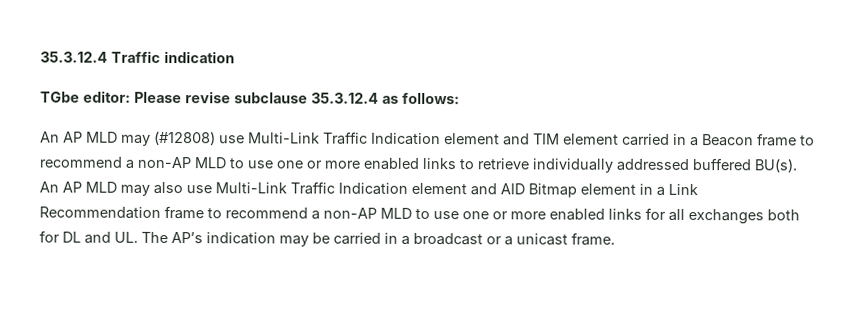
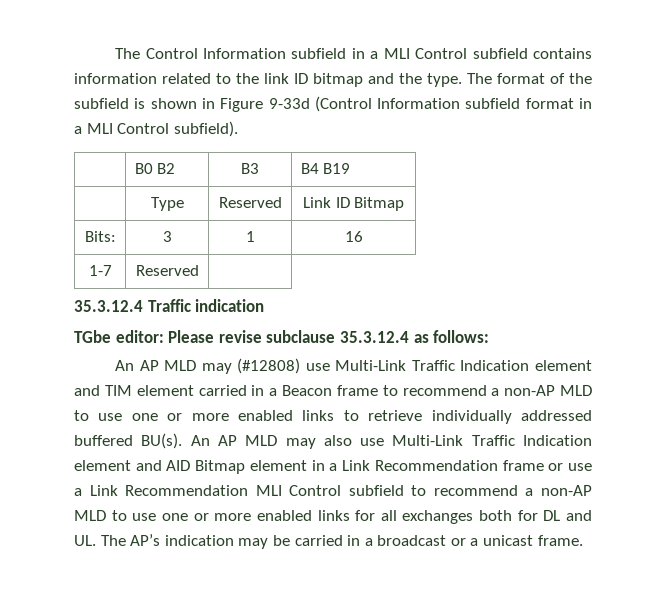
(40, 57) none -> [115,48,592,59] [74,73,592,87] [74,96,592,112] [74,121,238,137] [134,163,176,174] [241,163,259,174] [300,163,351,174] [150,197,184,211] [218,197,282,208] [302,197,405,211] [84,231,116,242] [162,231,172,242] [245,231,255,242] [344,231,363,242] [88,265,112,276] [135,265,199,276] The Control Information subfield in a MLI Control subfield contains information related to the link ID bitmap and the type. The format of the subfield is shown in Figure 9-33d (Control Information subfield format in a MLI Control subfield). // | B0 B2 | B3 | B4 B19 // | Type | Reserved | Link ID Bitmap // Bits: | 3 | 1 | 16 // 1-7 | Reserved | //
(204, 212) none -> [548,463,592,471] [74,485,404,496] or use a Link Recommendation MLI Control subfield

